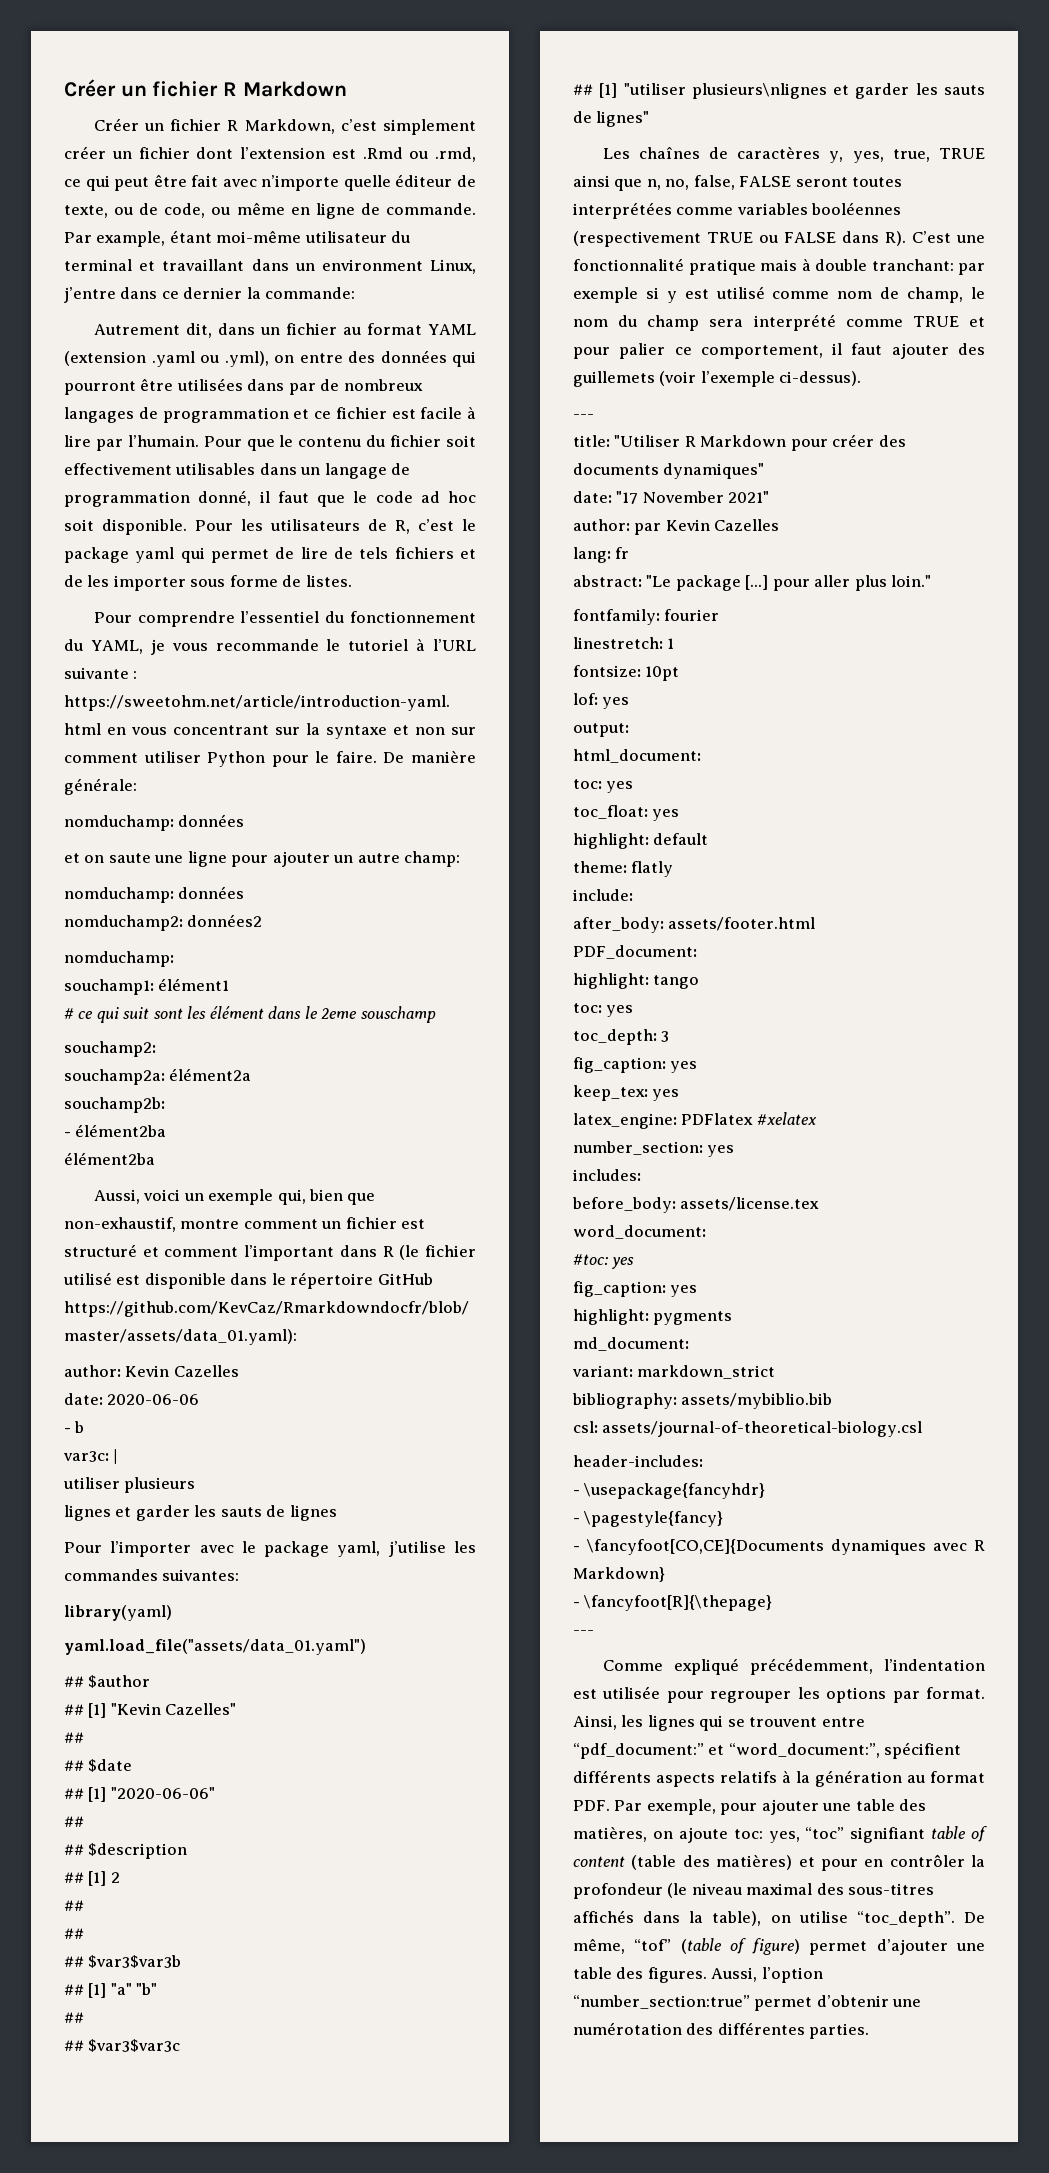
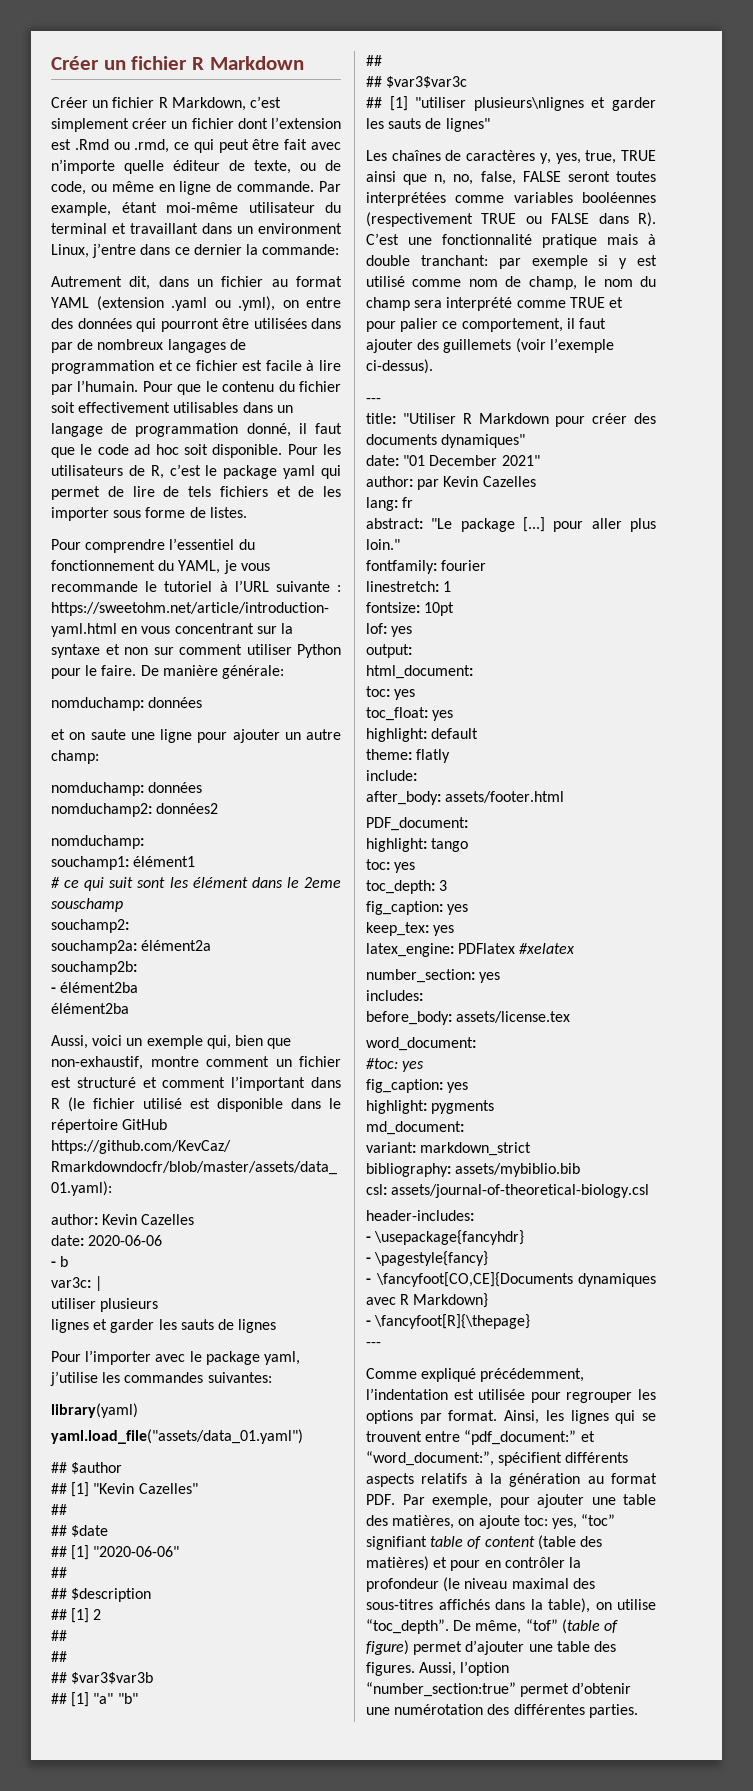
[616,491,724,504] "17 November -> [403,455,498,466] "01 December

